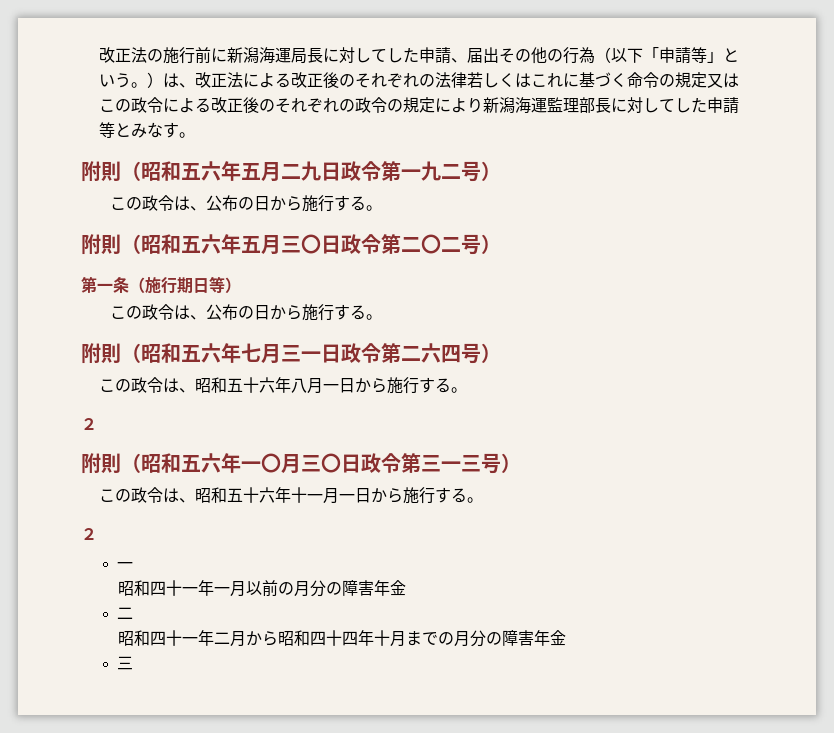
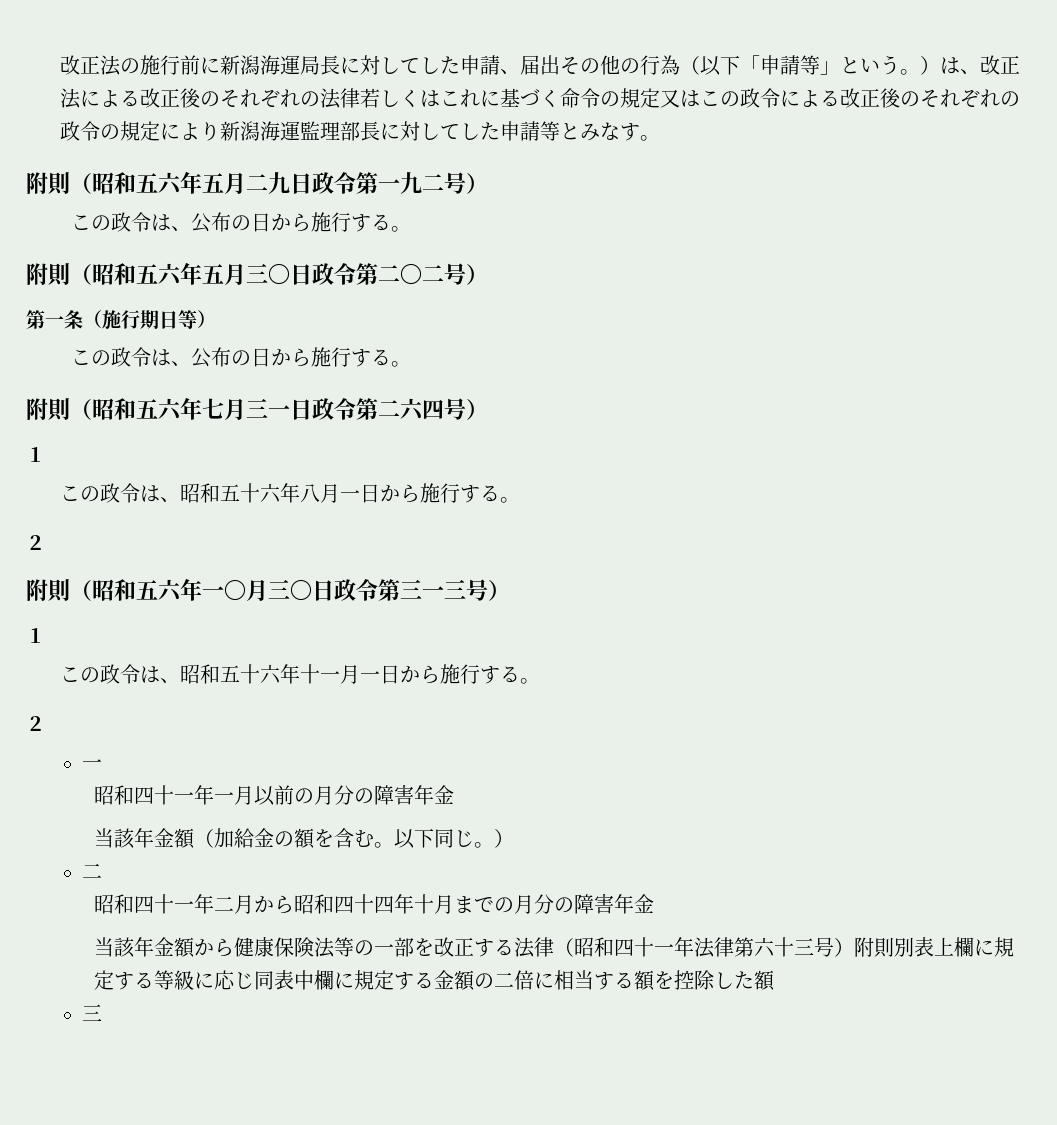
(501, 353) none -> [26,447,45,462] // １
(521, 463) none -> [26,628,45,643] // １
(406, 588) none -> [93,828,514,849] // 当該年金額（加給金の額を含む。以下同じ。）
(566, 638) none -> [93,937,1014,958] [93,970,775,991] // 当該年金額から健康保険法等の一部を改正する法律（昭和四十一年法律第六十三号）附則別表上欄に規定する等級に応じ同表中欄に規定する金額の二倍に相当する額を控除した額

